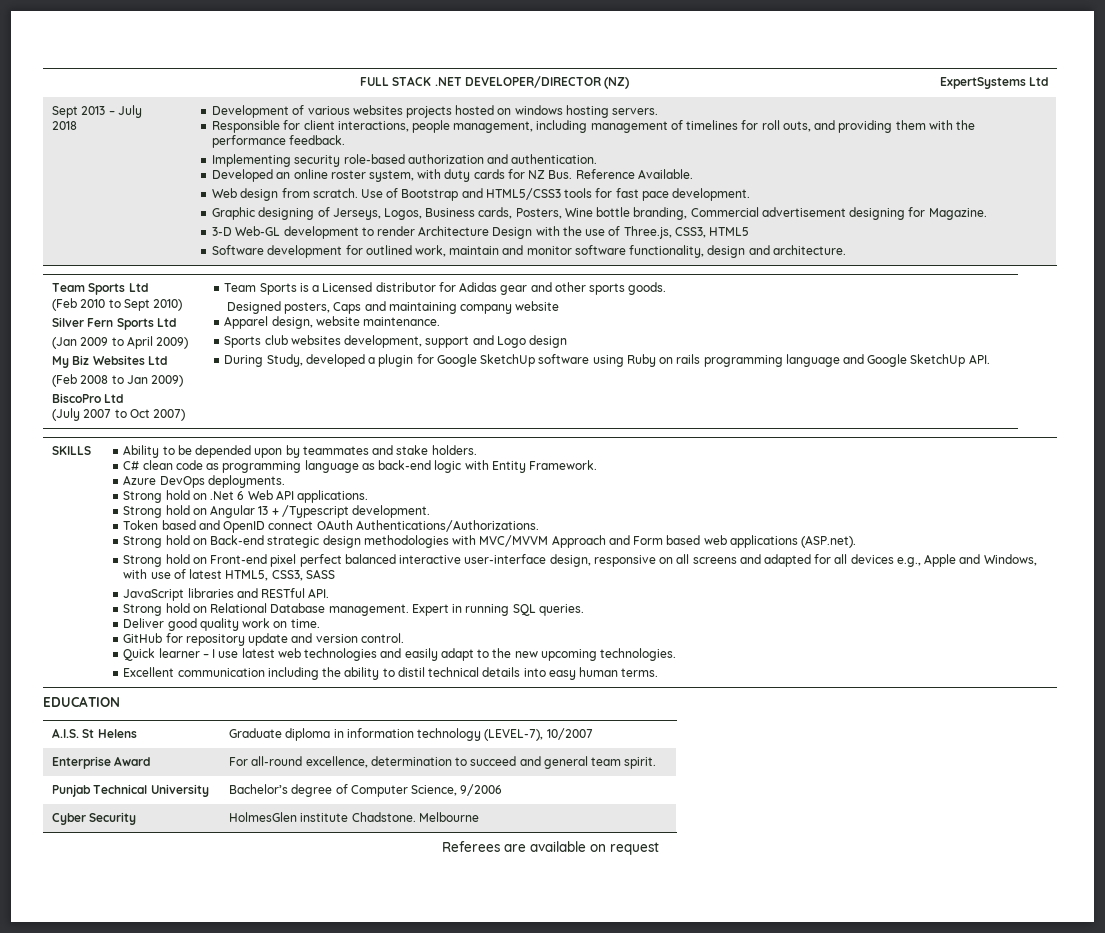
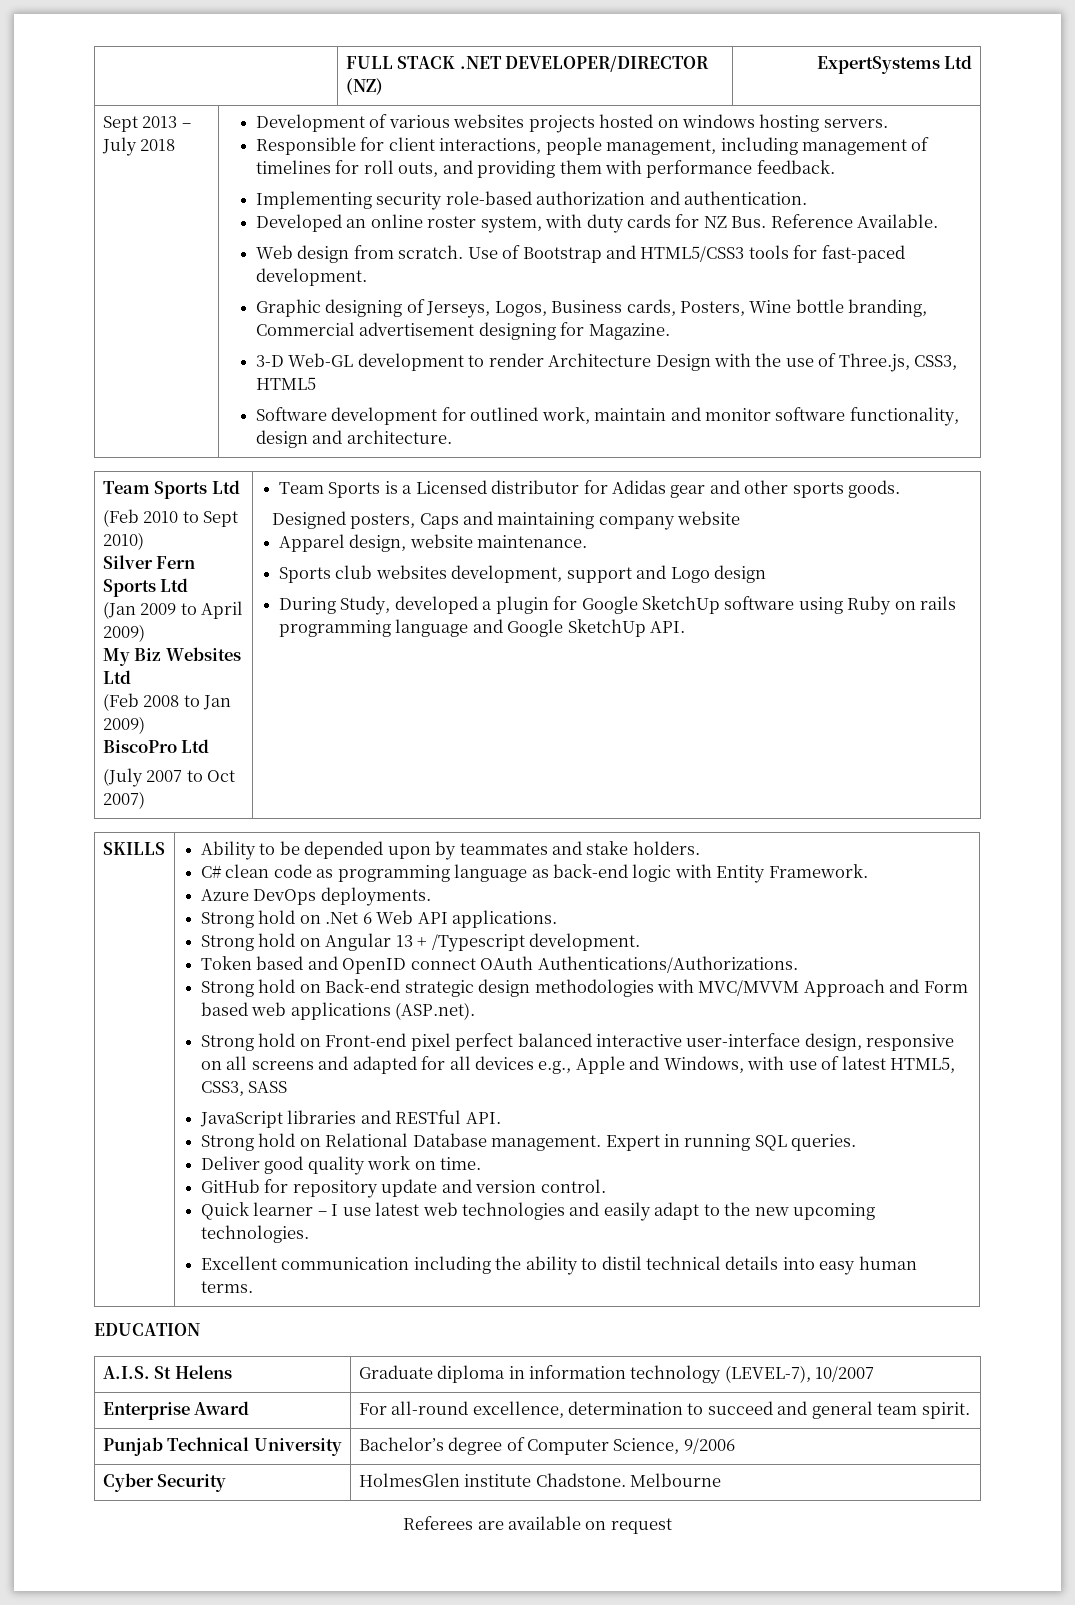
[956,120,976,130] the -> (642, 167) none
[615,188,669,201] fast pace -> [821,245,905,263] fast-paced

